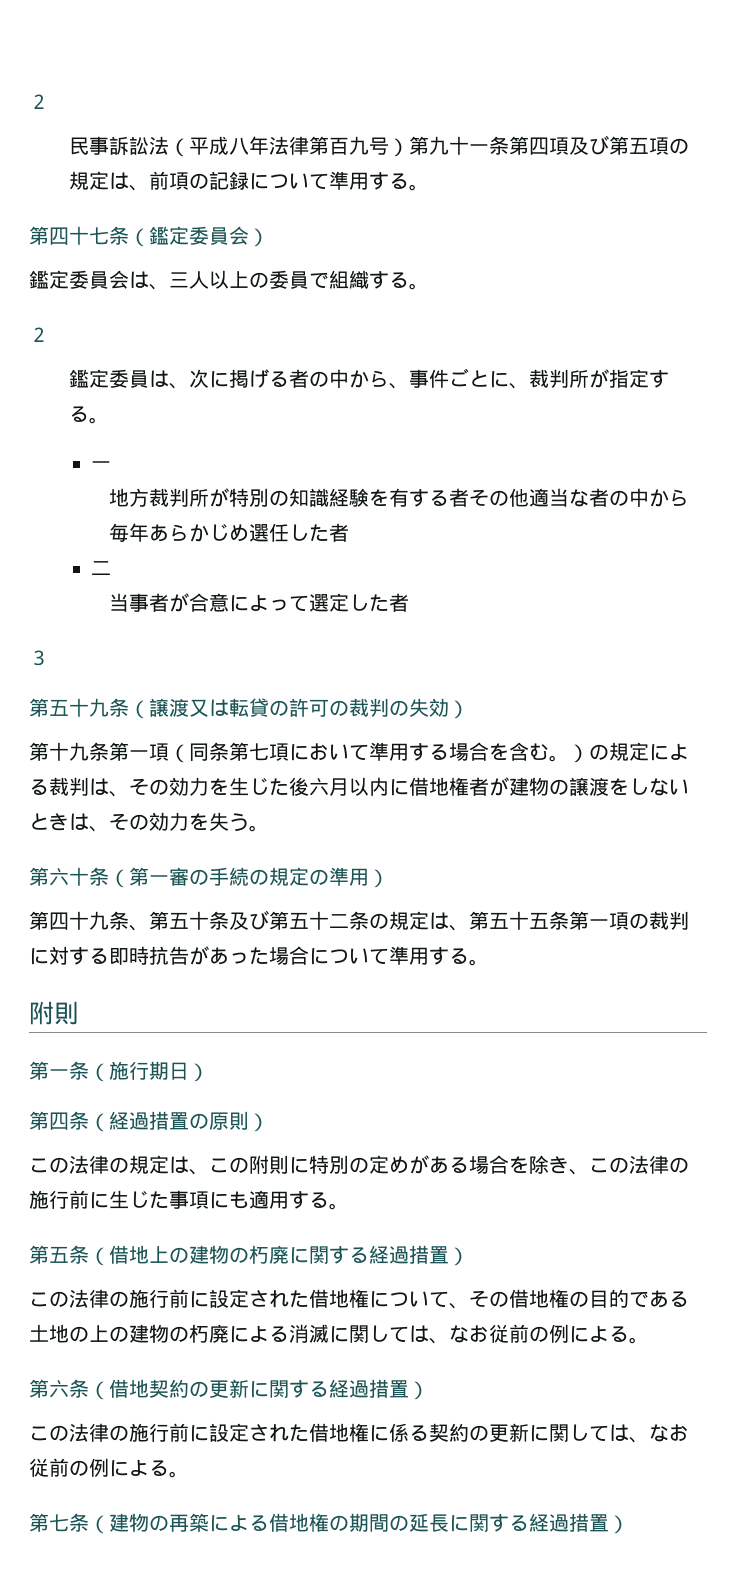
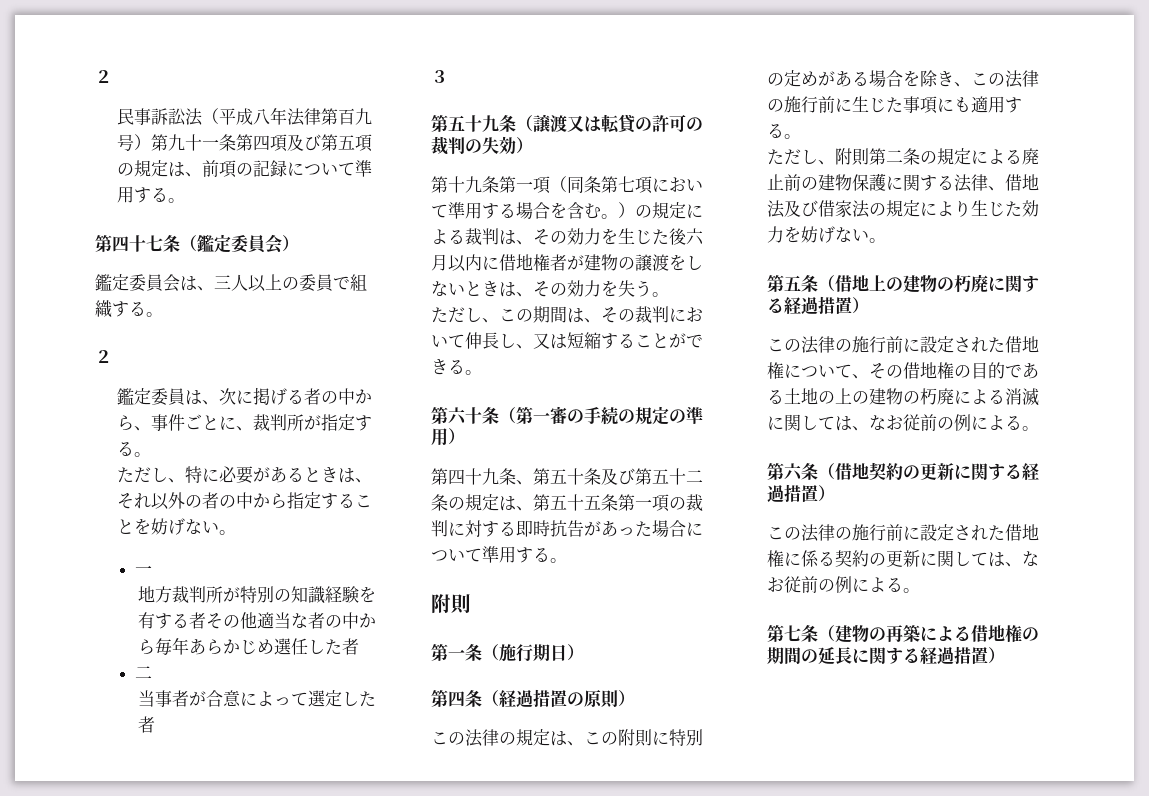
(109, 420) none -> [116,466,372,484] [116,492,372,510] [116,518,236,535] // ただし、特に必要があるときは、それ以外の者の中から指定することを妨げない。
(269, 828) none -> [431,306,703,324] [431,332,703,349] [431,359,482,375] // ただし、この期間は、その裁判において伸長し、又は短縮することができる。
(349, 1206) none -> [767,148,1039,166] [767,173,1039,192] [767,200,1039,218] [767,226,886,243] // ただし、附則第二条の規定による廃止前の建物保護に関する法律、借地法及び借家法の規定により生じた効力を妨げない。

